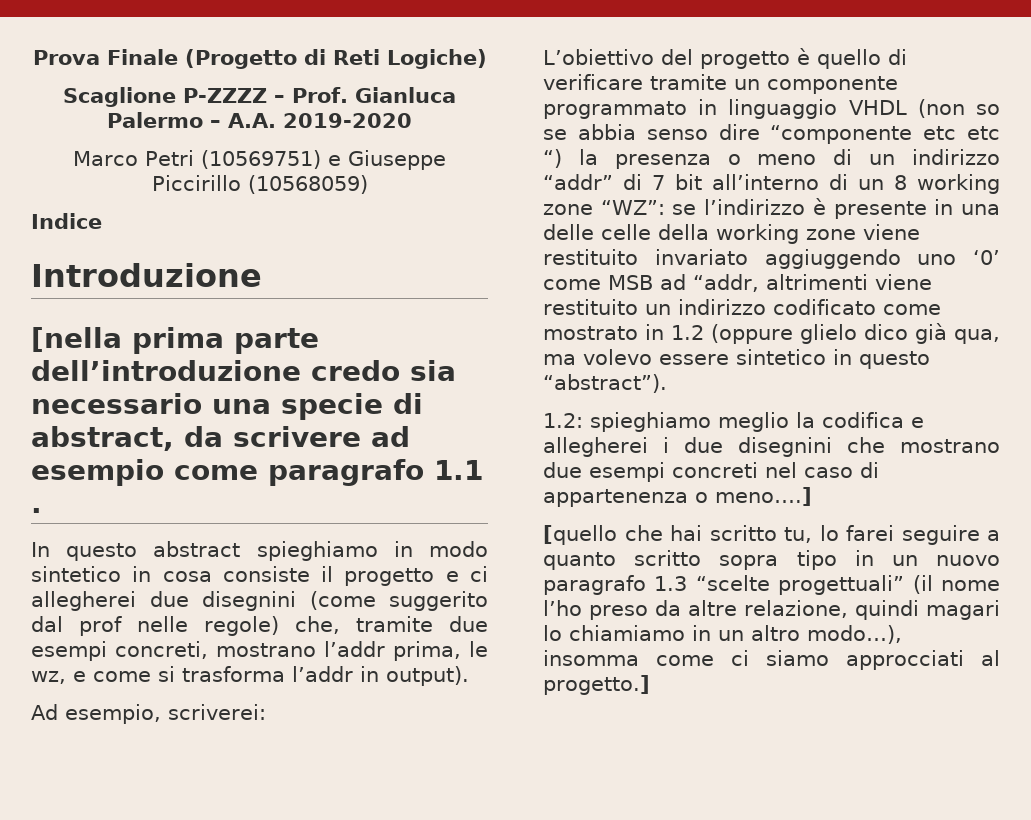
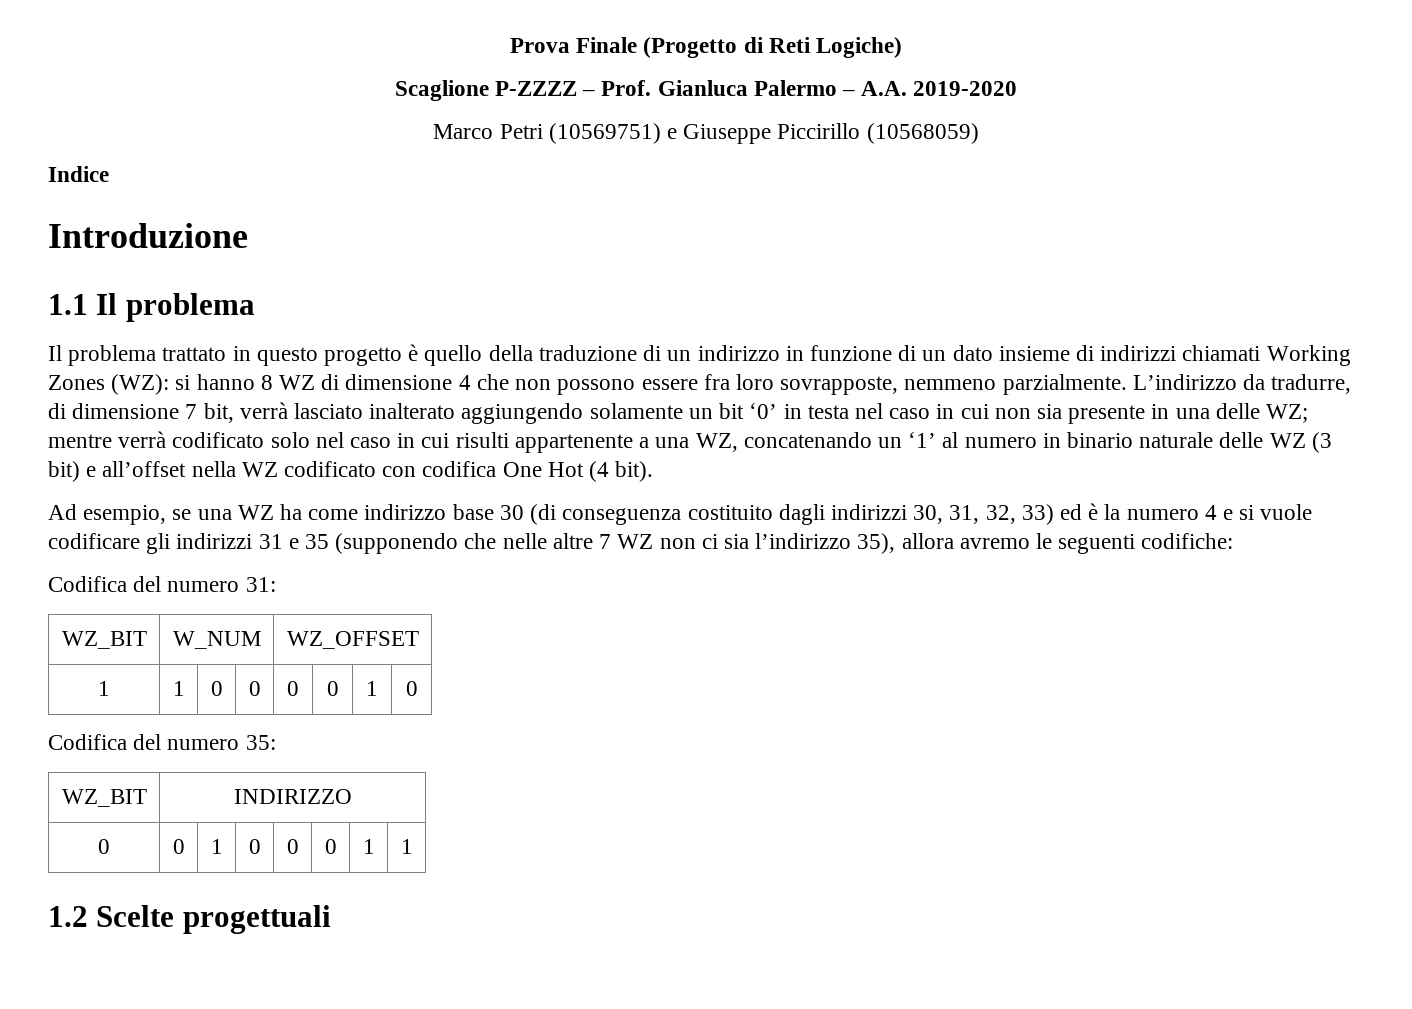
[31,327,319,354] [31,360,456,381] [31,393,423,420] [31,426,410,451] [31,459,483,486] [31,508,42,513] [31,541,488,561] [31,566,488,586] [31,591,488,611] [31,616,488,636] [31,641,488,661] [31,666,469,686] [31,704,266,724] [543,48,907,69] [543,74,898,94] [543,99,1000,119] [543,124,1000,144] [543,149,1000,169] [543,174,1000,194] [543,198,1000,219] [543,224,920,244] [543,249,1000,269] [543,274,932,292] [543,299,941,315] [543,323,1000,344] [543,349,930,369] [543,374,667,393] [543,412,924,432] [543,437,1000,457] [543,462,879,482] [543,487,812,507] [543,525,1000,545] [543,550,1000,570] [543,575,1000,595] [543,600,1000,620] [543,625,902,644] [543,650,1000,670] [543,675,650,695] [nella prima parte dell’introduzione credo sia necessario una specie di abstract, da scrivere ad esempio come paragrafo 1.1 . // In questo abstract spieghiamo in modo sintetico in cosa consiste il progetto e ci allegherei due disegnini (come suggerito dal prof nelle regole) che, tramite due esempi concreti, mostrano l’addr prima, le wz, e come si trasforma l’addr in output). // Ad esempio, scriverei: // L’obiettivo del progetto è quello di verificare tramite un componente programmato in linguaggio VHDL (non so se abbia senso dire “componente etc etc “) la presenza o meno di un indirizzo “addr” di 7 bit all’interno di un 8 working zone “WZ”: se l’indirizzo è presente in una delle celle della working zone viene restituito invariato aggiuggendo uno ‘0’ come MSB ad “addr, altrimenti viene restituito un indirizzo codificato come mostrato in 1.2 (oppure glielo dico già qua, ma volevo essere sintetico in questo “abstract”). // 1.2: spieghiamo meglio la codifica e allegherei i due disegnini che mostrano due esempi concreti nel caso di appartenenza o meno….] // [quello che hai scritto tu, lo farei seguire a quanto scritto sopra tipo in un nuovo paragrafo 1.3 “scelte progettuali” (il nome l’ho preso da altre relazione, quindi magari lo chiamiamo in un altro modo…), insomma come ci siamo approcciati al progetto.] -> [48,293,255,322] [48,344,1351,366] [48,374,1352,395] [48,402,1309,424] [48,431,1332,453] [48,461,654,482] [48,503,1313,525] [48,533,1234,554] [48,576,276,592] [61,631,147,649] [172,631,261,649] [286,631,419,649] [98,681,110,696] [172,681,185,696] [210,681,223,696] [248,681,261,696] [287,681,299,696] [326,681,339,696] [366,681,378,696] [405,681,418,696] [48,734,276,750] [61,789,147,807] [233,789,352,804] [98,839,110,854] [172,839,185,854] [210,839,223,854] [248,839,261,854] [286,839,299,854] [324,839,337,854] [362,839,375,854] [400,839,413,854] [48,905,331,934] 1.1 Il problema // Il problema trattato in questo progetto è quello della traduzione di un indirizzo in funzione di un dato insieme di indirizzi chiamati Working Zones (WZ): si hanno 8 WZ di dimensione 4 che non possono essere fra loro sovrapposte, nemmeno parzialmente. L’indirizzo da tradurre, di dimensione 7 bit, verrà lasciato inalterato aggiungendo solamente un bit ‘0’ in testa nel caso in cui non sia presente in una delle WZ; mentre verrà codificato solo nel caso in cui risulti appartenente a una WZ, concatenando un ‘1’ al numero in binario naturale delle WZ (3 bit) e all’offset nella WZ codificato con codifica One Hot (4 bit). // Ad esempio, se una WZ ha come indirizzo base 30 (di conseguenza costituito dagli indirizzi 30, 31, 32, 33) ed è la numero 4 e si vuole codificare gli indirizzi 31 e 35 (supponendo che nelle altre 7 WZ non ci sia l’indirizzo 35), allora avremo le seguenti codifiche: // Codifica del numero 31: // WZ_BIT | W_NUM | WZ_OFFSET // 1 | 1 | 0 | 0 | 0 | 0 | 1 | 0 // Codifica del numero 35: // WZ_BIT | INDIRIZZO // 0 | 0 | 1 | 0 | 0 | 0 | 1 | 1 // 1.2 Scelte progettuali

